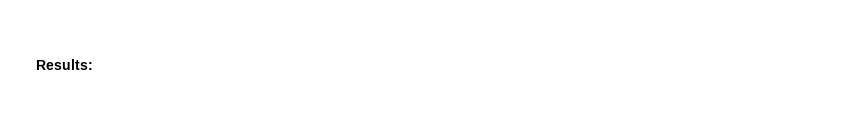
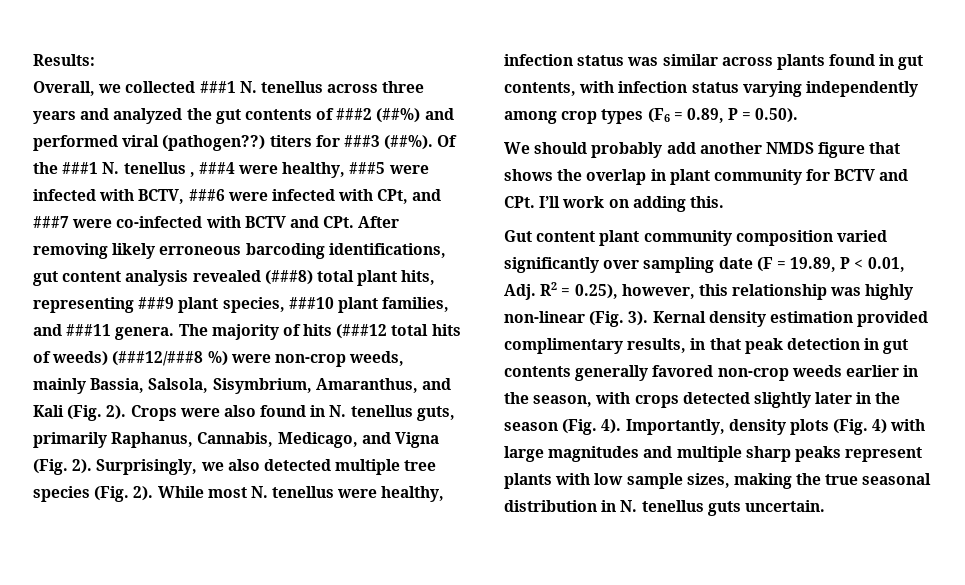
(93, 64) none -> [33,81,425,96] [33,108,454,124] [33,135,458,151] [33,162,429,178] [33,189,442,204] [33,216,400,228] [33,243,446,259] [33,270,436,286] [33,297,450,313] [33,324,461,340] [33,351,405,367] [33,378,451,394] [33,405,455,421] [33,432,439,448] [33,459,437,475] [33,486,445,502] [504,54,924,70] [504,81,918,97] [504,108,799,124] [504,142,901,158] [504,169,909,185] [504,196,724,212] [504,230,887,246] [504,257,905,273] [504,282,914,300] [504,311,929,327] [504,338,909,354] [504,365,919,381] [504,392,901,408] [504,419,926,435] [504,446,923,462] [504,473,932,489] [504,500,825,516] // Overall, we collected ###1 N. tenellus across three years and analyzed the gut contents of ###2 (##%) and performed viral (pathogen??) titers for ###3 (##%). Of the ###1 N. tenellus , ###4 were healthy, ###5 were infected with BCTV, ###6 were infected with CPt, and ###7 were co-infected with BCTV and CPt. After removing likely erroneous barcoding identifications, gut content analysis revealed (###8) total plant hits, representing ###9 plant species, ###10 plant families, and ###11 genera. The majority of hits (###12 total hits of weeds) (###12/###8 %) were non-crop weeds, mainly Bassia, Salsola, Sisymbrium, Amaranthus, and Kali (Fig. 2). Crops were also found in N. tenellus guts, primarily Raphanus, Cannabis, Medicago, and Vigna (Fig. 2). Surprisingly, we also detected multiple tree species (Fig. 2). While most N. tenellus were healthy, infection status was similar across plants found in gut contents, with infection status varying independently among crop types (F6 = 0.89, P = 0.50). // We should probably add another NMDS figure that shows the overlap in plant community for BCTV and CPt. I’ll work on adding this. // Gut content plant community composition varied significantly over sampling date (F = 19.89, P < 0.01, Adj. R2 = 0.25), however, this relationship was highly non-linear (Fig. 3). Kernal density estimation provided complimentary results, in that peak detection in gut contents generally favored non-crop weeds earlier in the season, with crops detected slightly later in the season (Fig. 4). Importantly, density plots (Fig. 4) with large magnitudes and multiple sharp peaks represent plants with low sample sizes, making the true seasonal distribution in N. tenellus guts uncertain.

